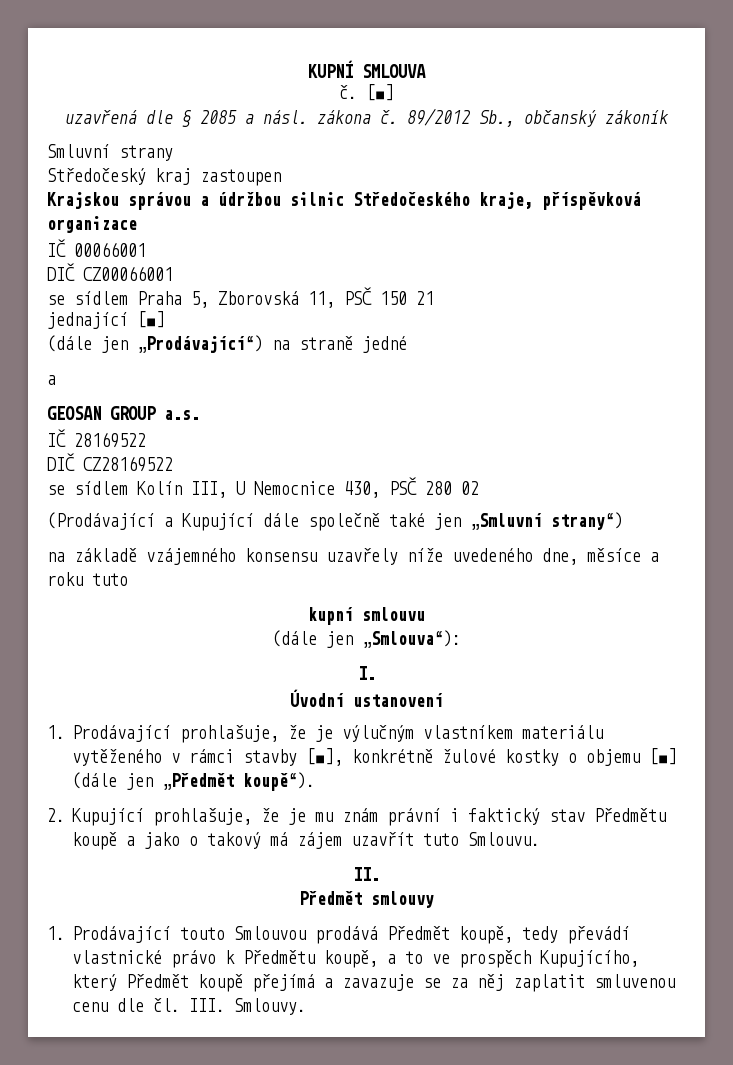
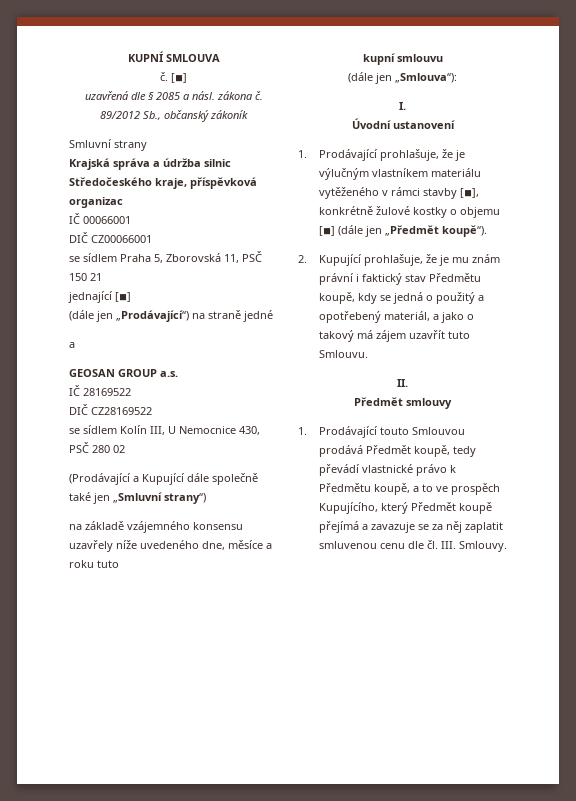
[47,168,281,186] [47,192,281,210] Středočeský kraj zastoupen // Krajskou správou a údržbou -> [69,158,201,170] Krajská správa a údržba
[47,216,137,233] organizace -> [69,197,123,208] organizac
[72,832,118,850] koupě -> [318,292,484,304] [318,311,430,323] koupě, kdy se jedná o použitý a opotřebený materiál,

